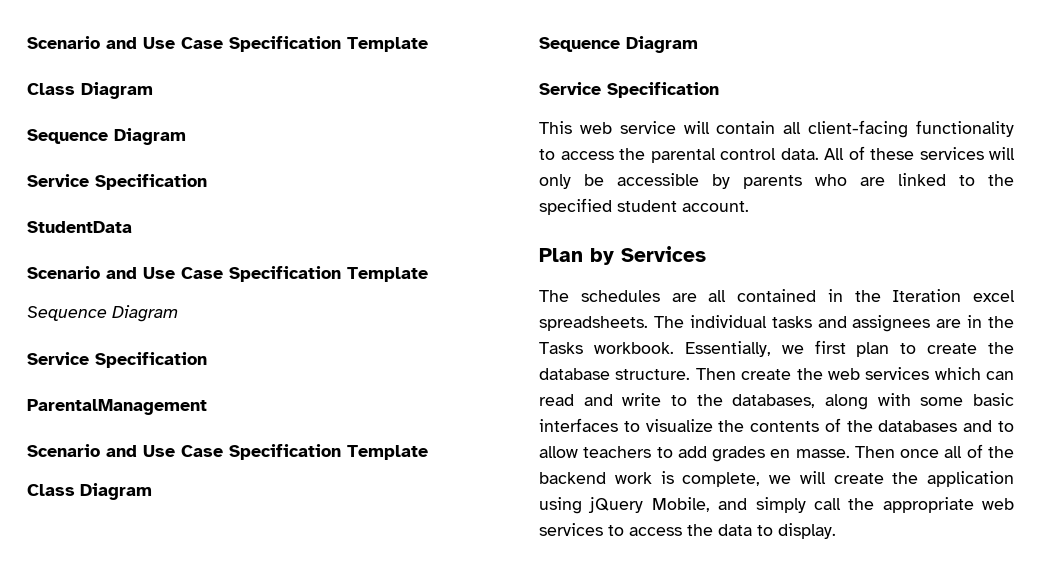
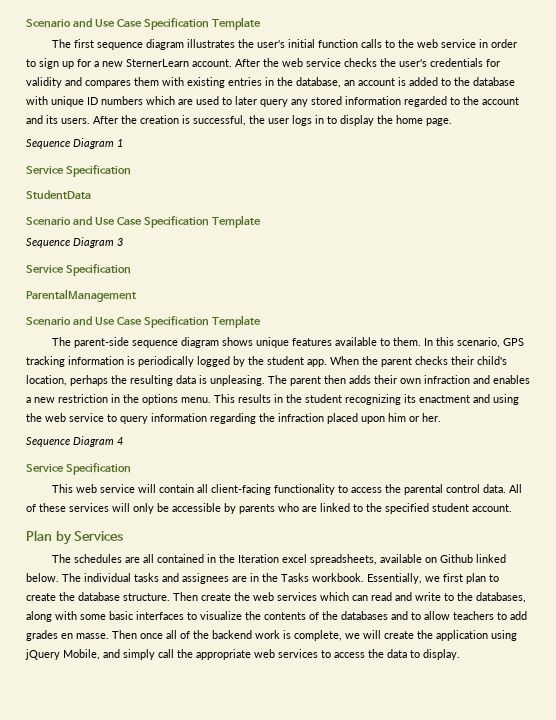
[27,36,428,52] [27,82,153,99] [27,128,186,145] Scenario and Use Case Specification Template // Class Diagram // Sequence Diagram -> [26,17,261,30] [52,39,518,50] [26,58,500,69] [26,77,515,88] [26,96,519,107] [26,115,452,126] [26,138,123,149] Scenario and Use Case Specification Template // The first sequence diagram illustrates the user's initial function calls to the web service in order to sign up for a new SternerLearn account. After the web service checks the user's credentials for validity and compares them with existing entries in the database, an account is added to the database with unique ID numbers which are used to later query any stored information regarded to the account and its users. After the creation is successful, the user logs in to display the home page. // Sequence Diagram 1
(178, 313) none -> [117,238,123,246] 3
[27,483,152,500] [539,36,698,53] Class Diagram // Sequence Diagram -> [52,337,525,348] [26,356,507,367] [26,375,530,386] [26,394,519,405] [26,413,441,424] [26,436,123,447] The parent-side sequence diagram shows unique features available to them. In this scenario, GPS tracking information is periodically logged by the student app. When the parent checks their child's location, perhaps the resulting data is unpleasing. The parent then adds their own infraction and enables a new restriction in the options menu. This results in the student recognizing its enactment and using the web service to query information regarding the infraction placed upon him or her. // Sequence Diagram 4
[539,316,648,331] spreadsheets. -> [310,554,507,565] [26,573,59,582] spreadsheets, available on Github linked below.

